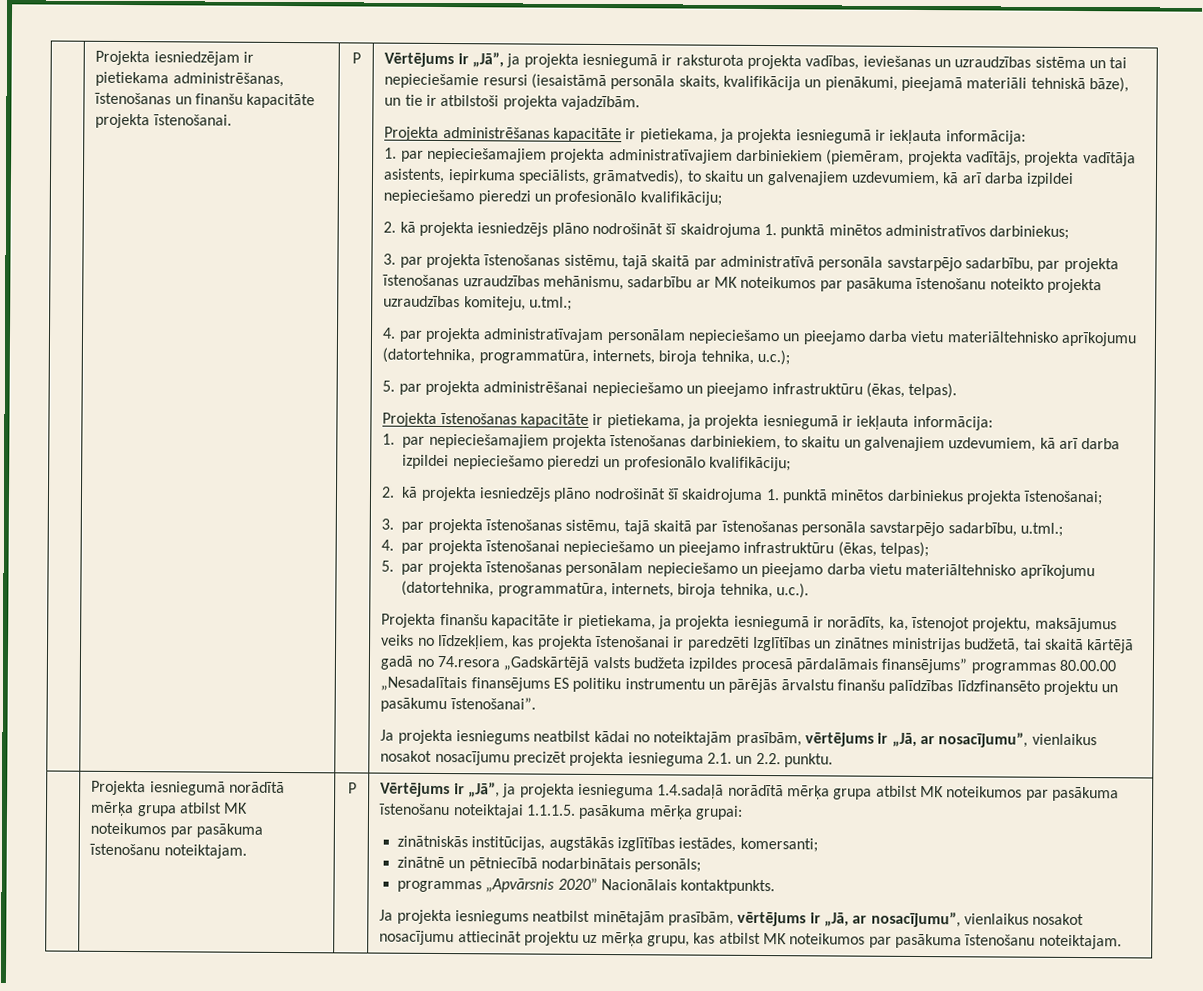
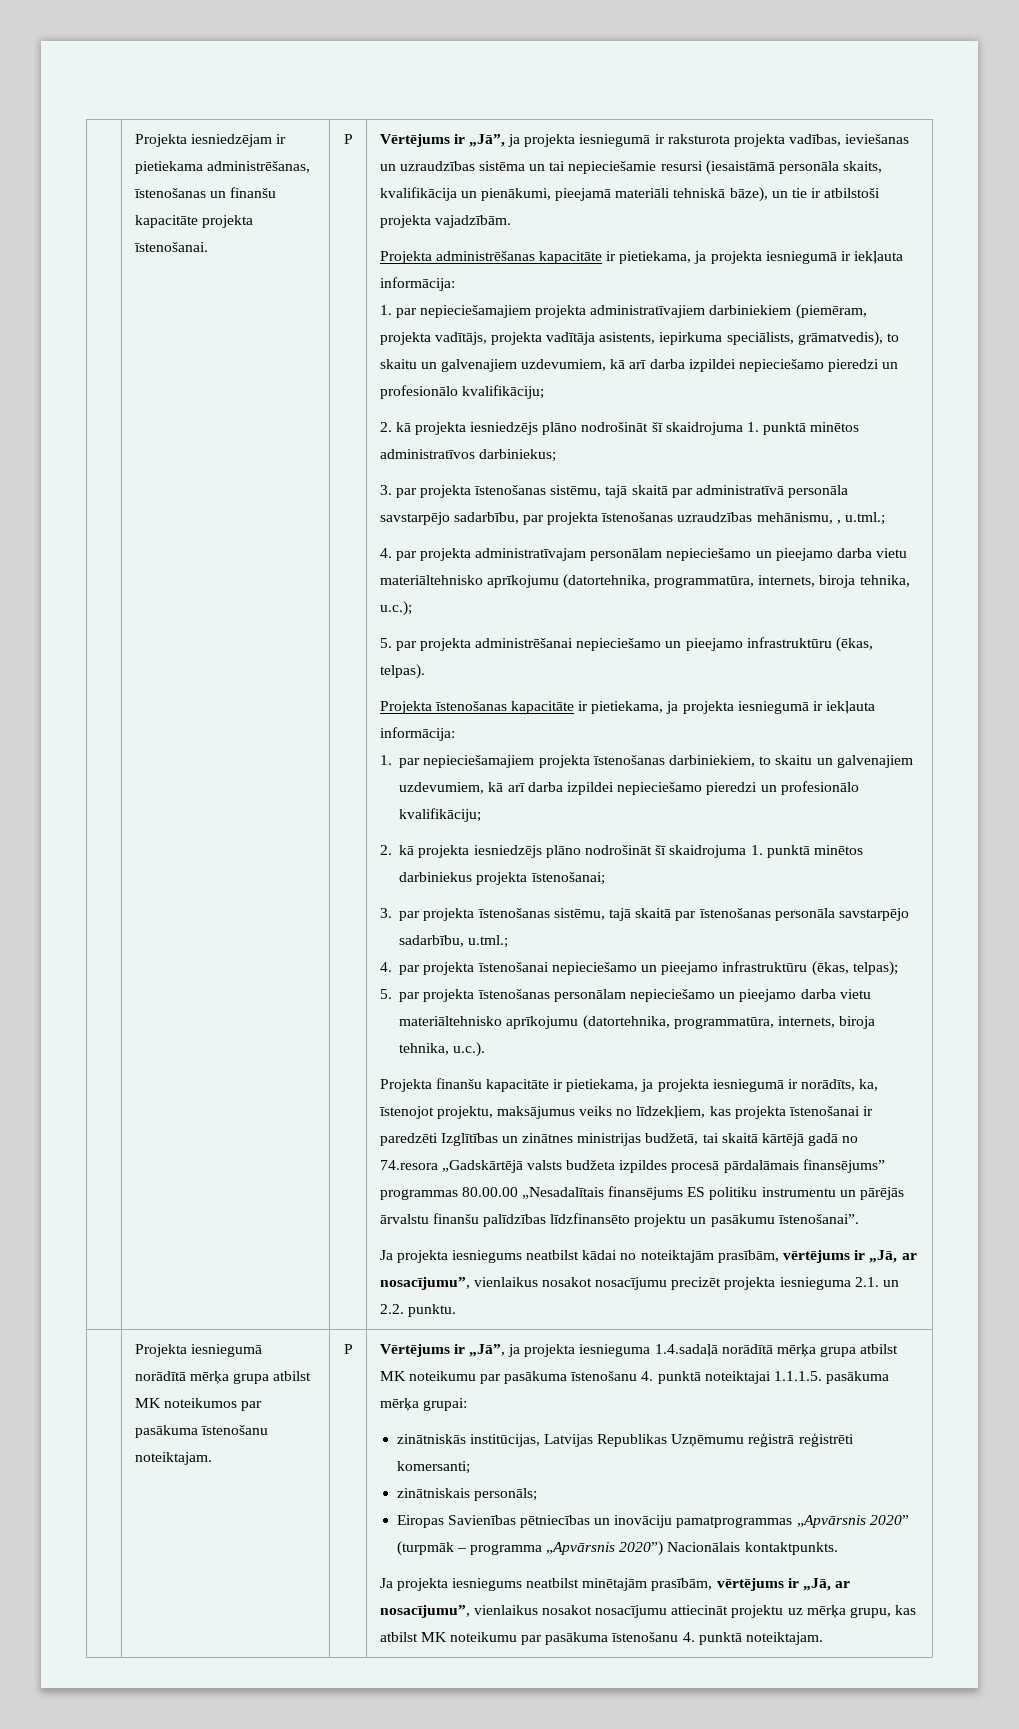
[627,276,1102,294] [383,295,526,311] sadarbību ar MK noteikumos par pasākuma īstenošanu noteikto projekta uzraudzības komiteju, -> [836,520,841,524] ,
[946,786,1119,802] [378,803,451,816] noteikumos par pasākuma īstenošanu -> [408,1371,701,1384] noteikumu par pasākuma īstenošanu 4. punktā
[548,836,818,853] [396,856,702,873] [396,877,598,893] augstākās izglītības iestādes, komersanti; // zinātnē un pētniecībā nodarbinātais personāls; // programmas „Apvārsnis 2020” -> [543,1433,854,1447] [396,1461,470,1474] [396,1488,537,1501] [396,1515,909,1528] [396,1541,664,1556] Latvijas Republikas Uzņēmumu reģistrā reģistrēti komersanti; // zinātniskais personāls; // Eiropas Savienības pētniecības un inovāciju pamatprogrammas „Apvārsnis 2020” (turpmāk – programma „Apvārsnis 2020”)
[789,933,1036,949] noteikumos par pasākuma īstenošanu -> [449,1632,742,1645] noteikumu par pasākuma īstenošanu 4. punktā

